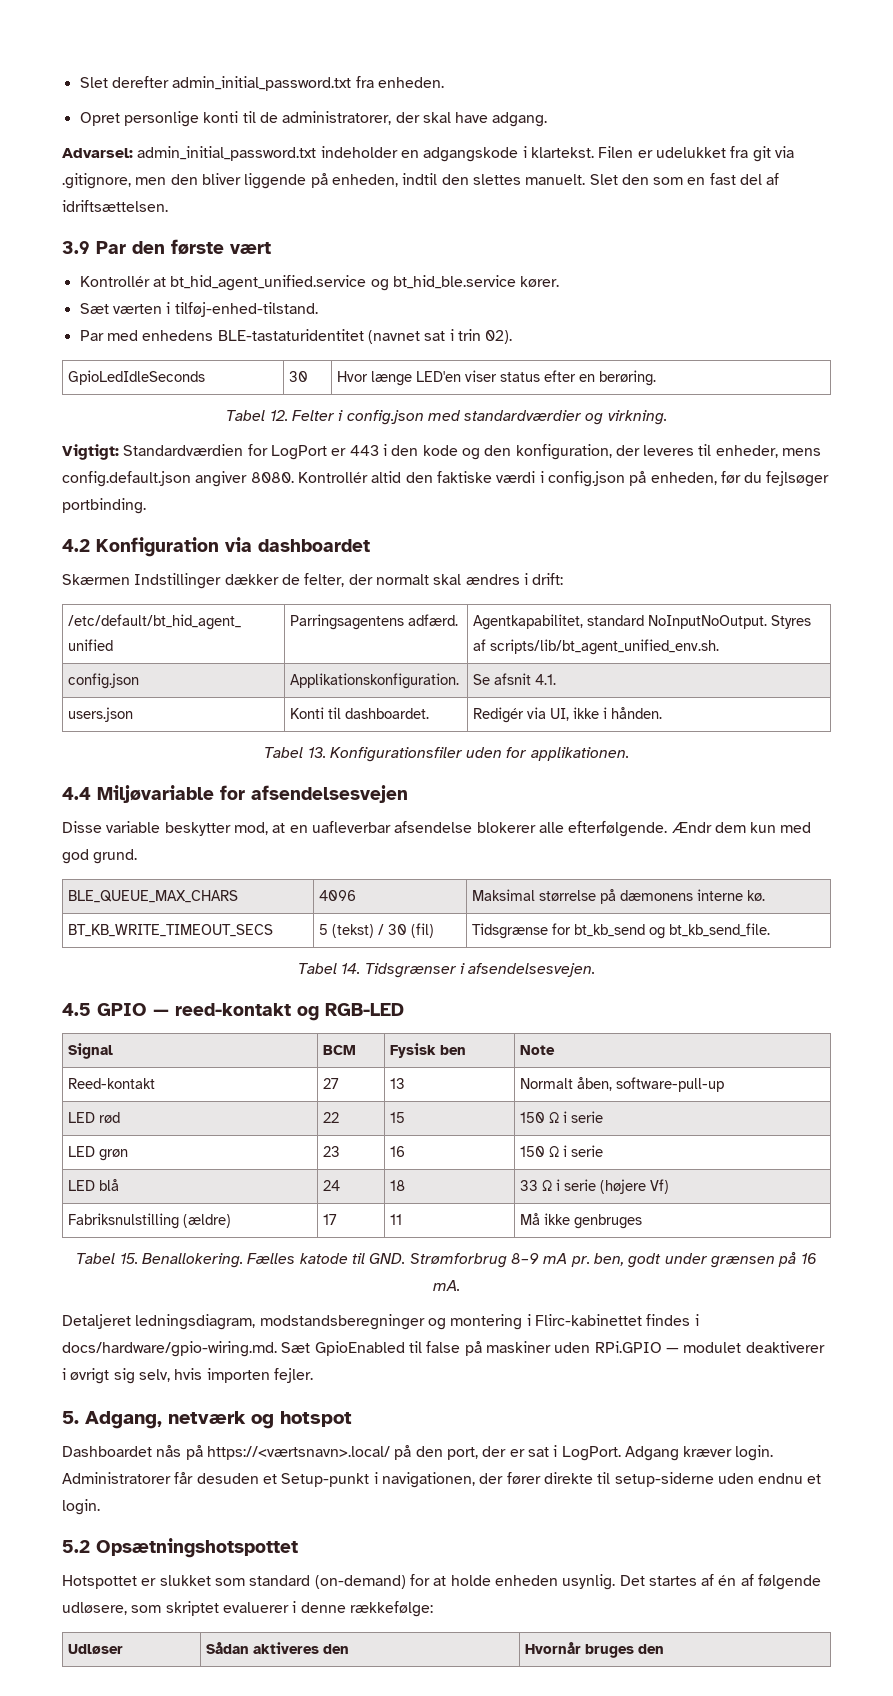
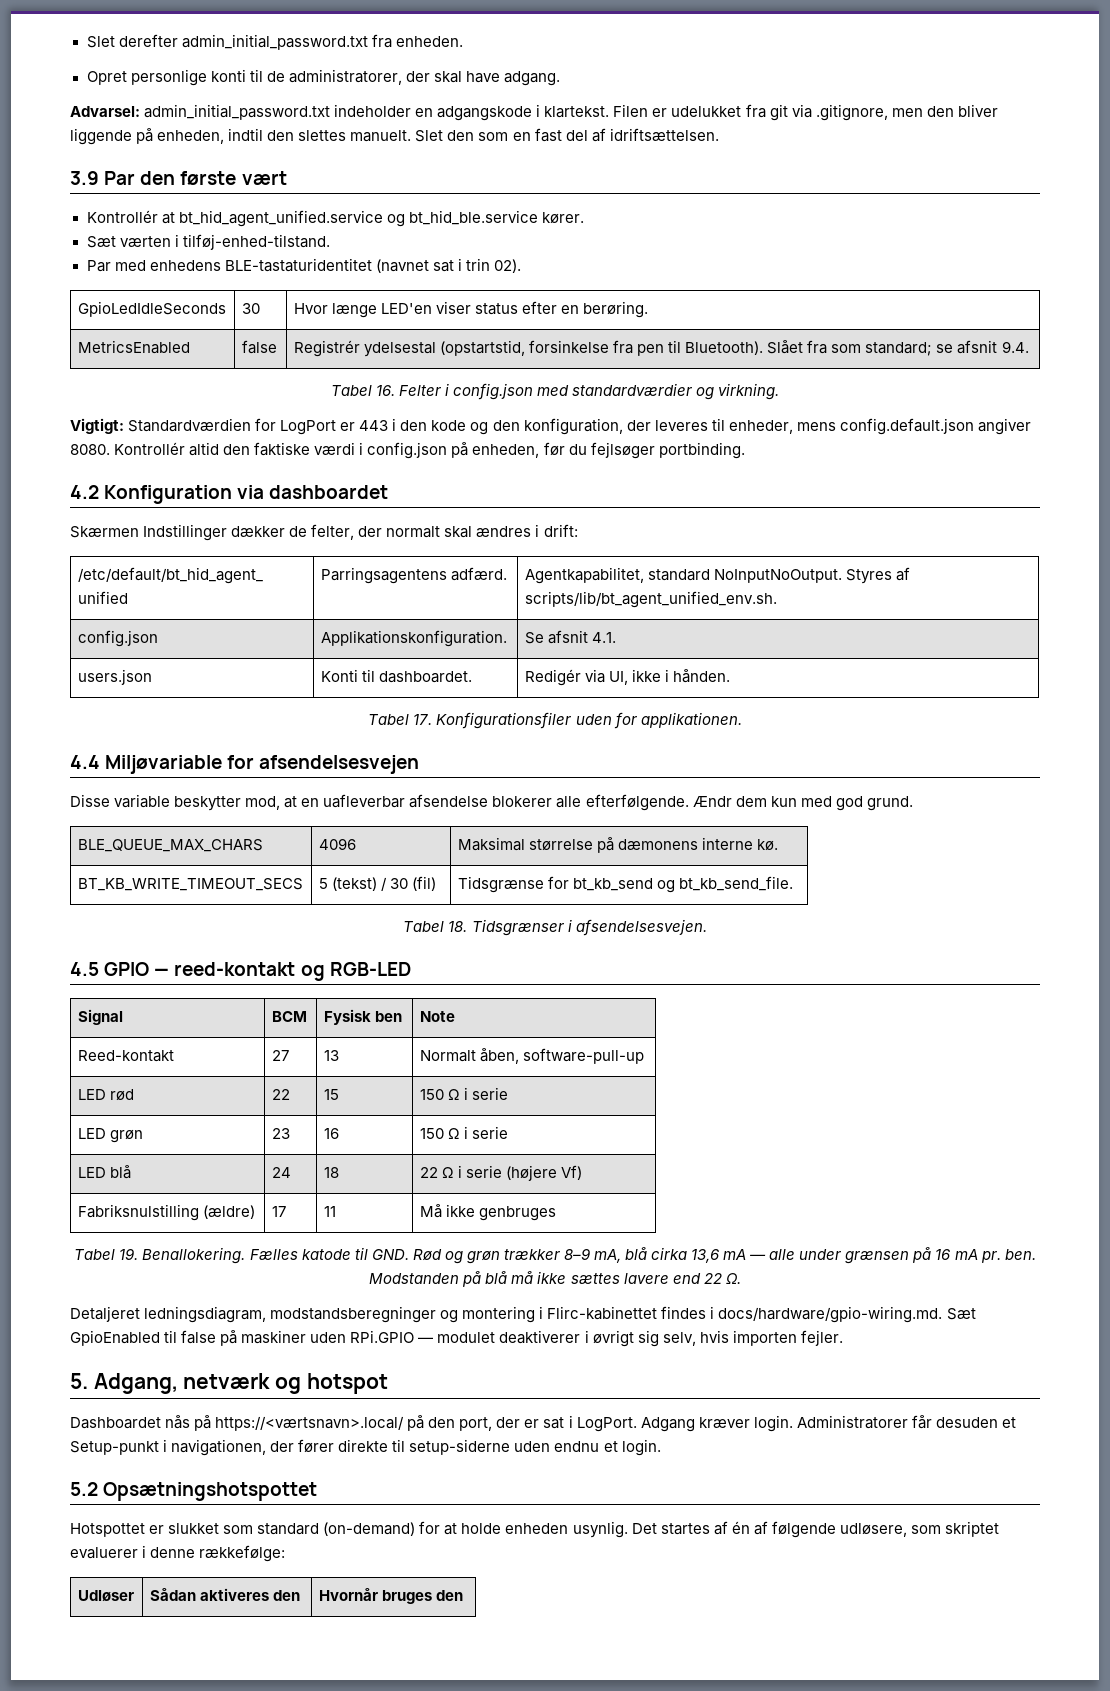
[226,410,288,421] // Tabel 12. -> [77,340,190,354] [241,340,277,354] [293,340,1029,357] [330,385,395,396] // MetricsEnabled | false | Registrér ydelsestal (opstartstid, forsinkelse fra pen til Bluetooth). Slået fra som standard; se afsnit 9.4. // Tabel 16.
[307,747,326,758] 13. -> [413,714,433,725] 17.
[341,963,361,974] 14. -> [448,921,468,932] 18.
[520,1180,539,1191] 33 -> [419,1167,438,1178] 22
[119,1253,138,1264] 15. -> [119,1248,139,1260] 19.
[409,1252,817,1268] [433,1280,460,1291] Strømforbrug 8–9 mA pr. ben, godt under grænsen på 16 mA. -> [412,1247,1036,1264] [369,1271,741,1287] Rød og grøn trækker 8–9 mA, blå cirka 13,6 mA — alle under grænsen på 16 mA pr. ben. Modstanden på blå må ikke sættes lavere end 22 Ω.

